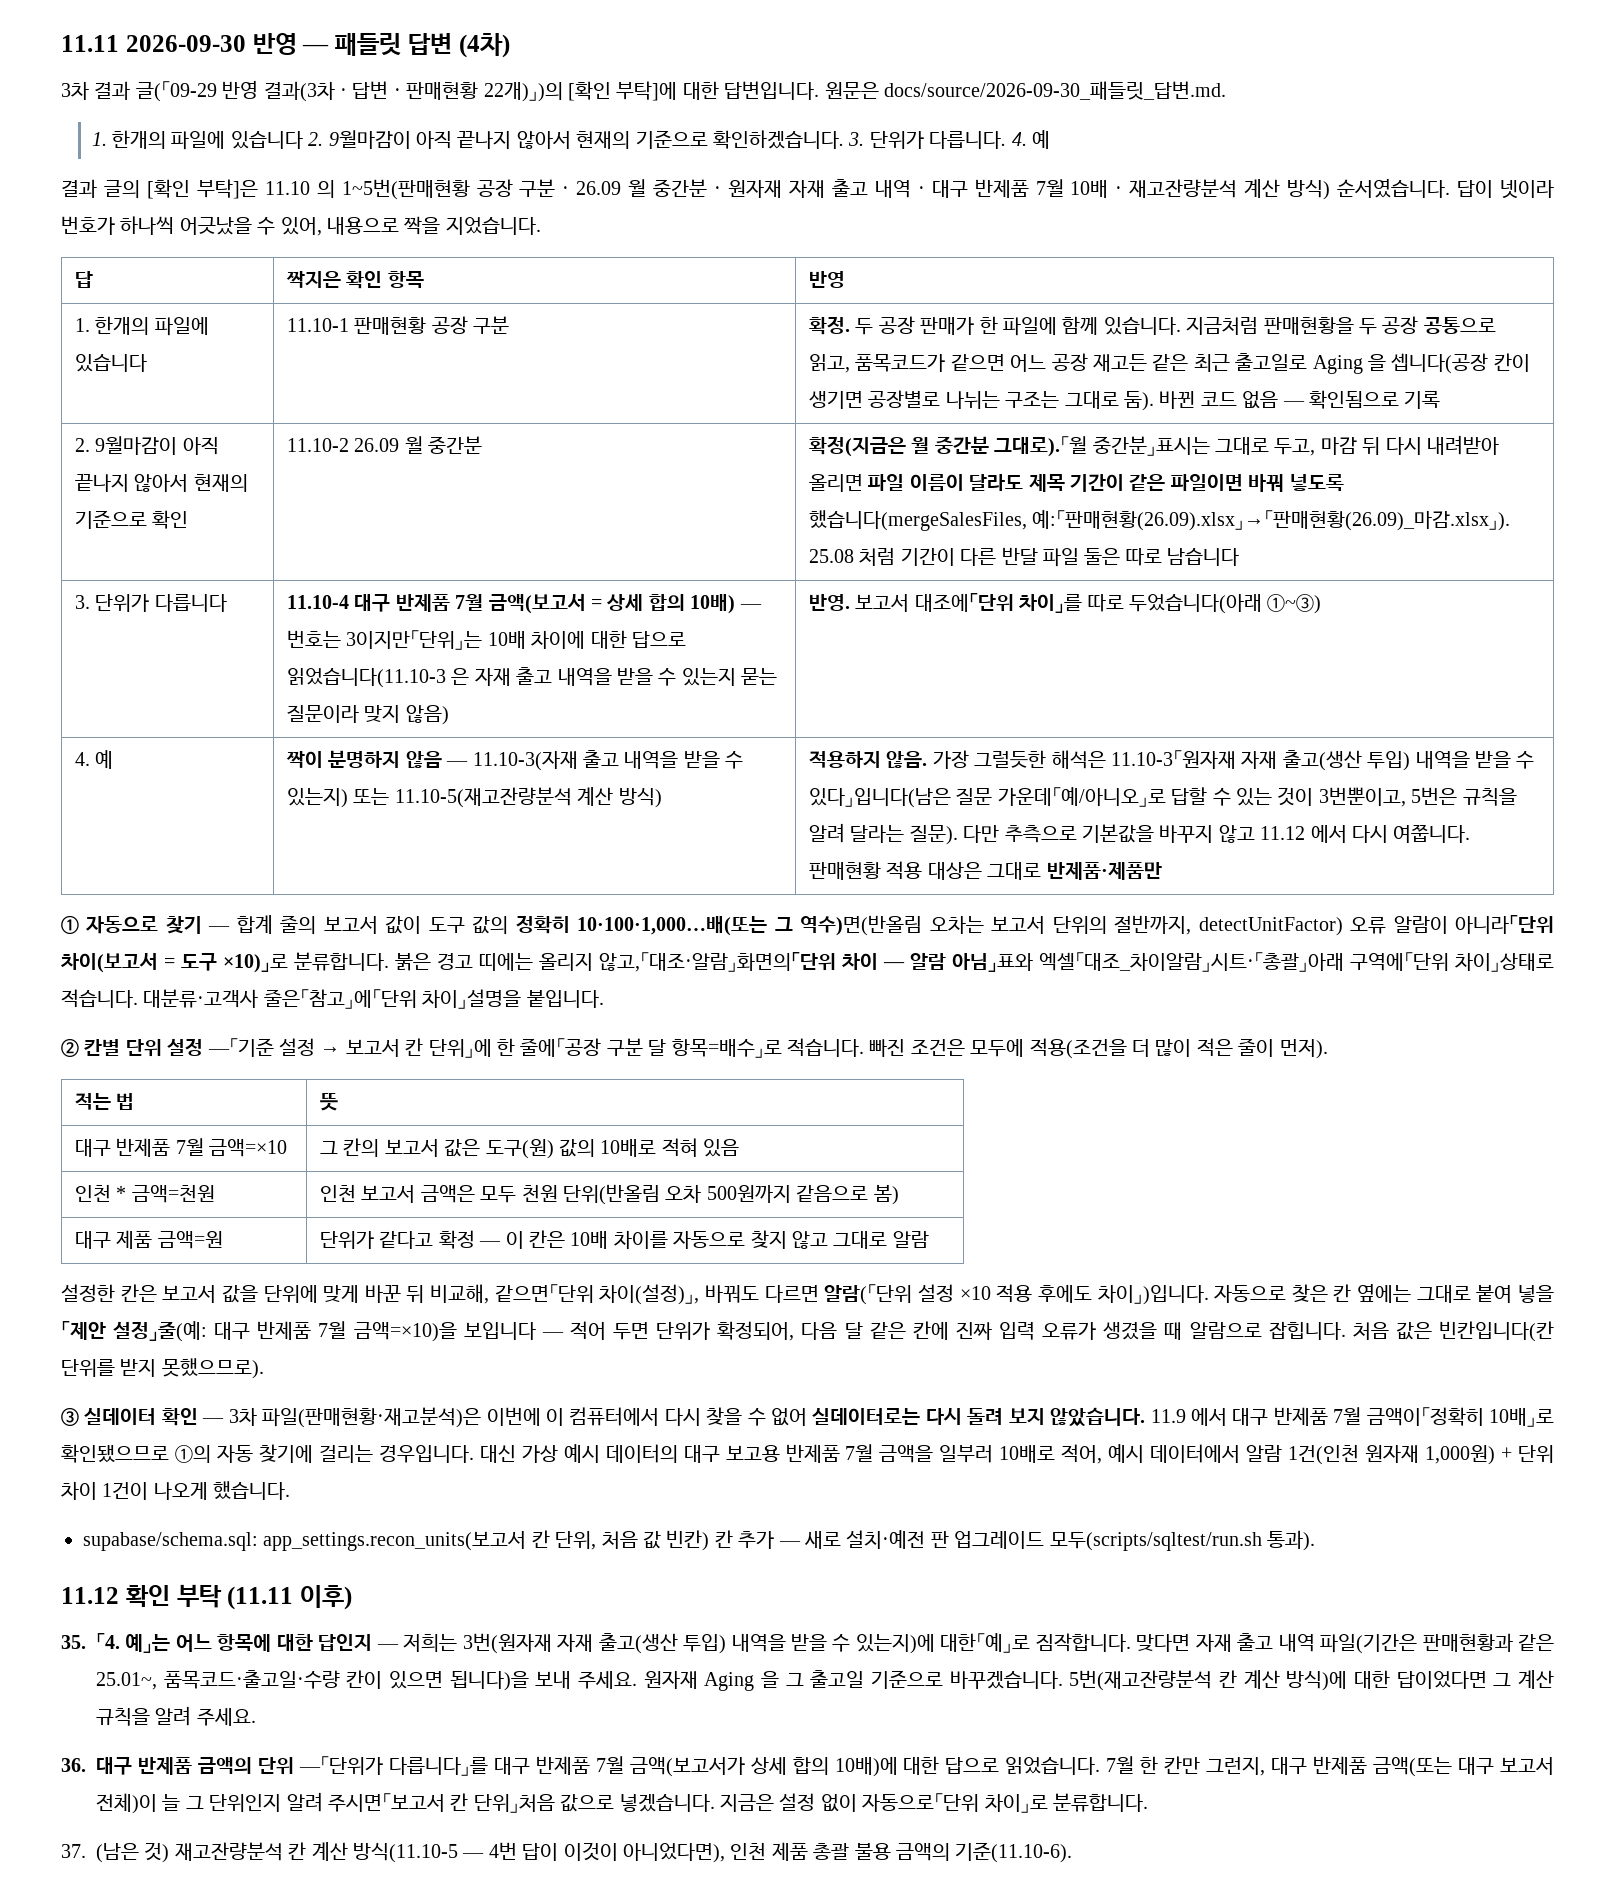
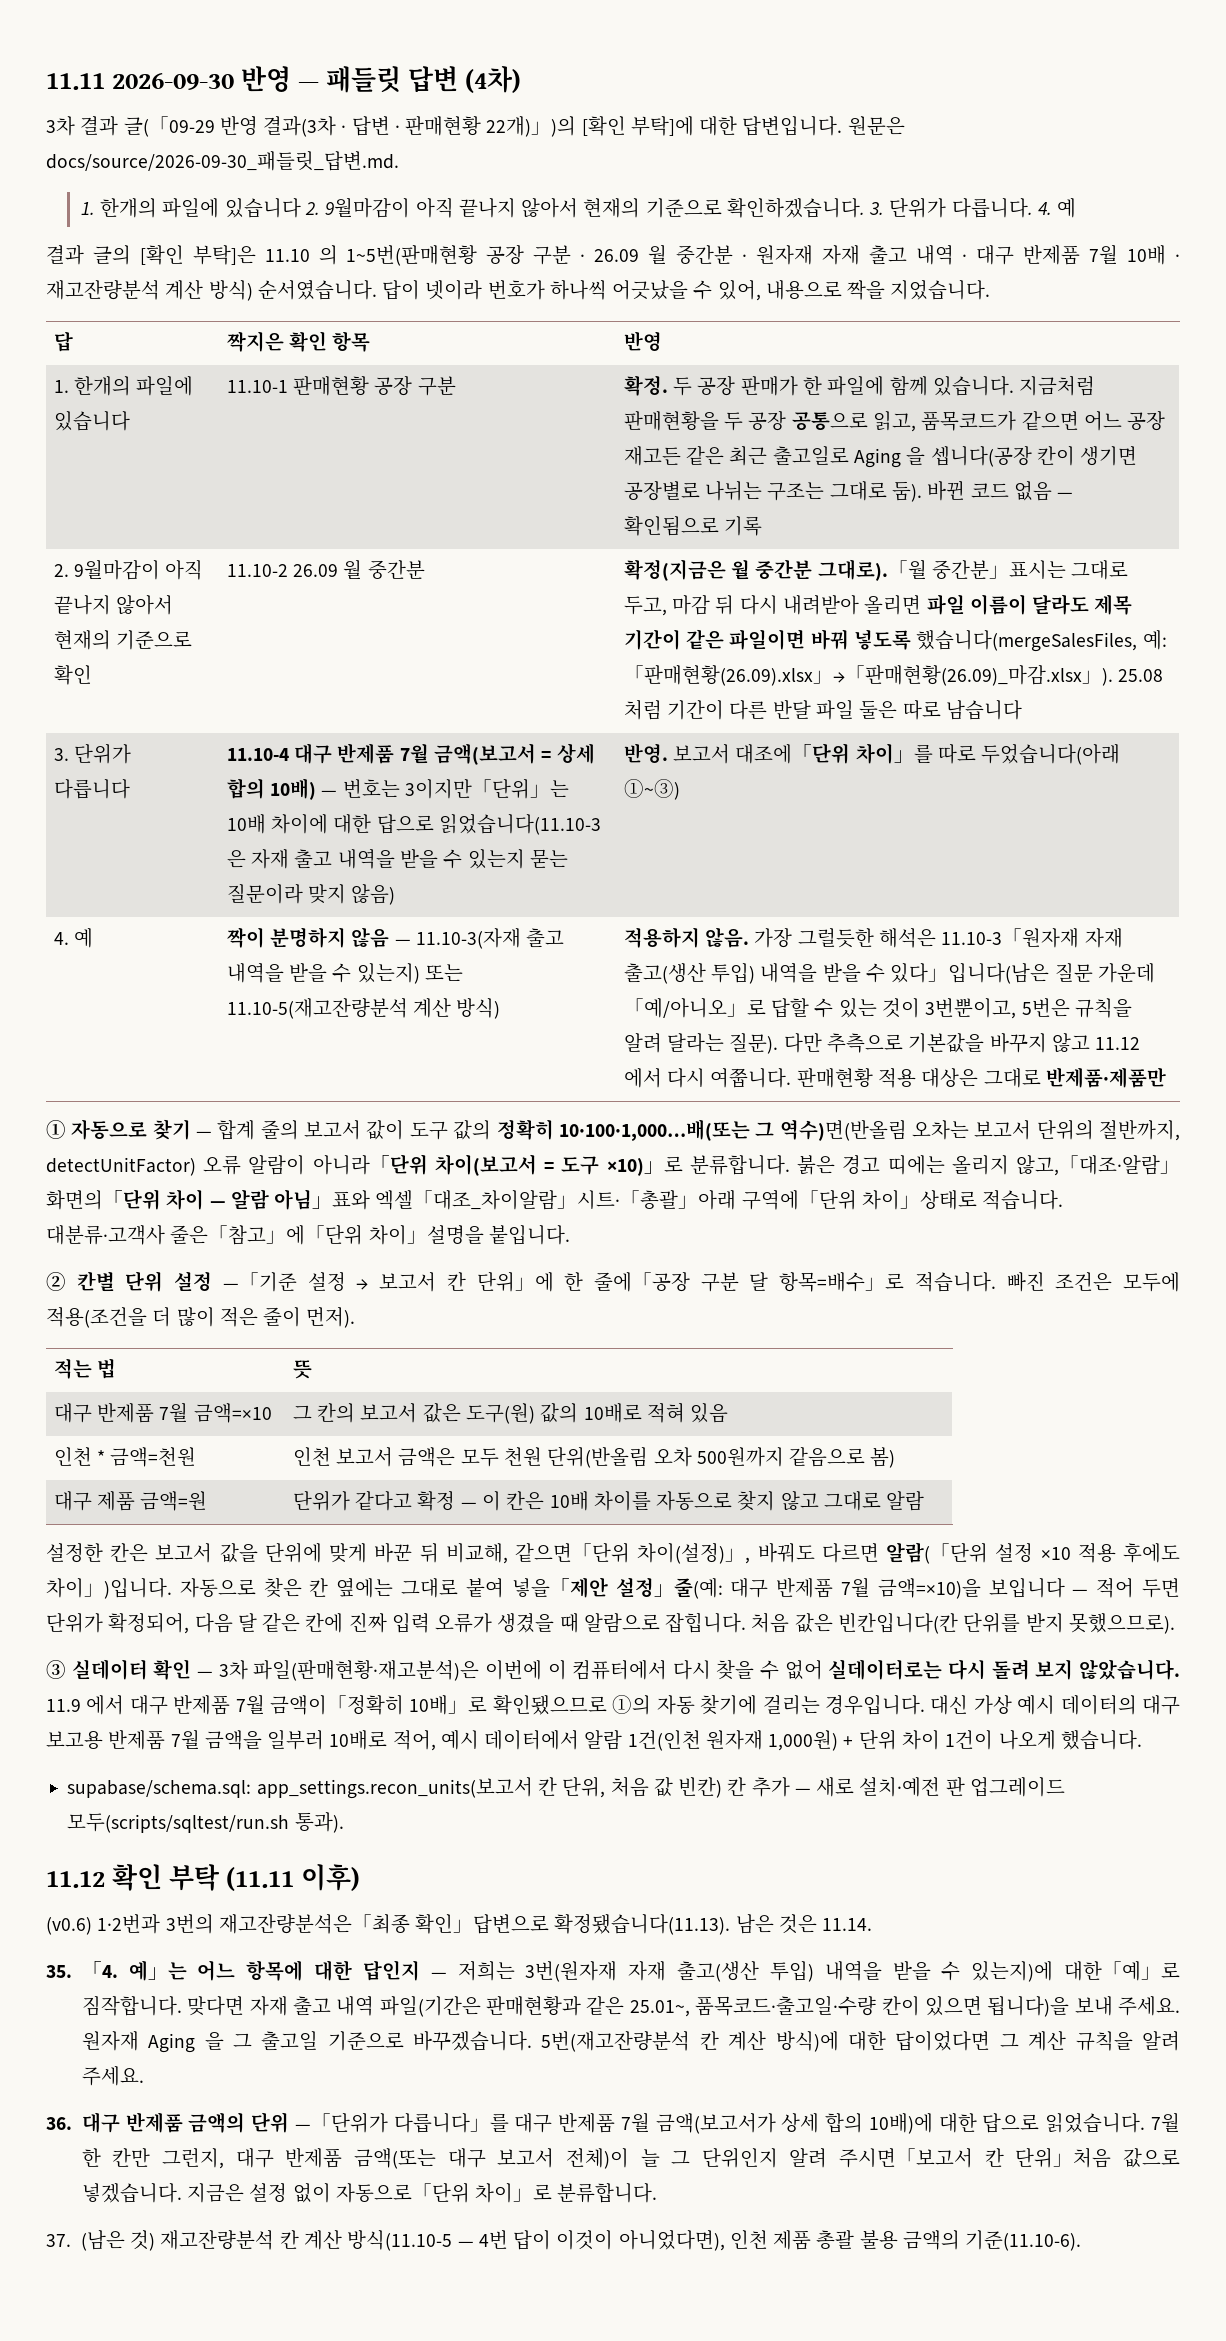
(352, 1597) none -> [46,1914,873,1935] // (v0.6) 1·2번과 3번의 재고잔량분석은「최종 확인」답변으로 확정됐습니다(11.13). 남은 것은 11.14.

